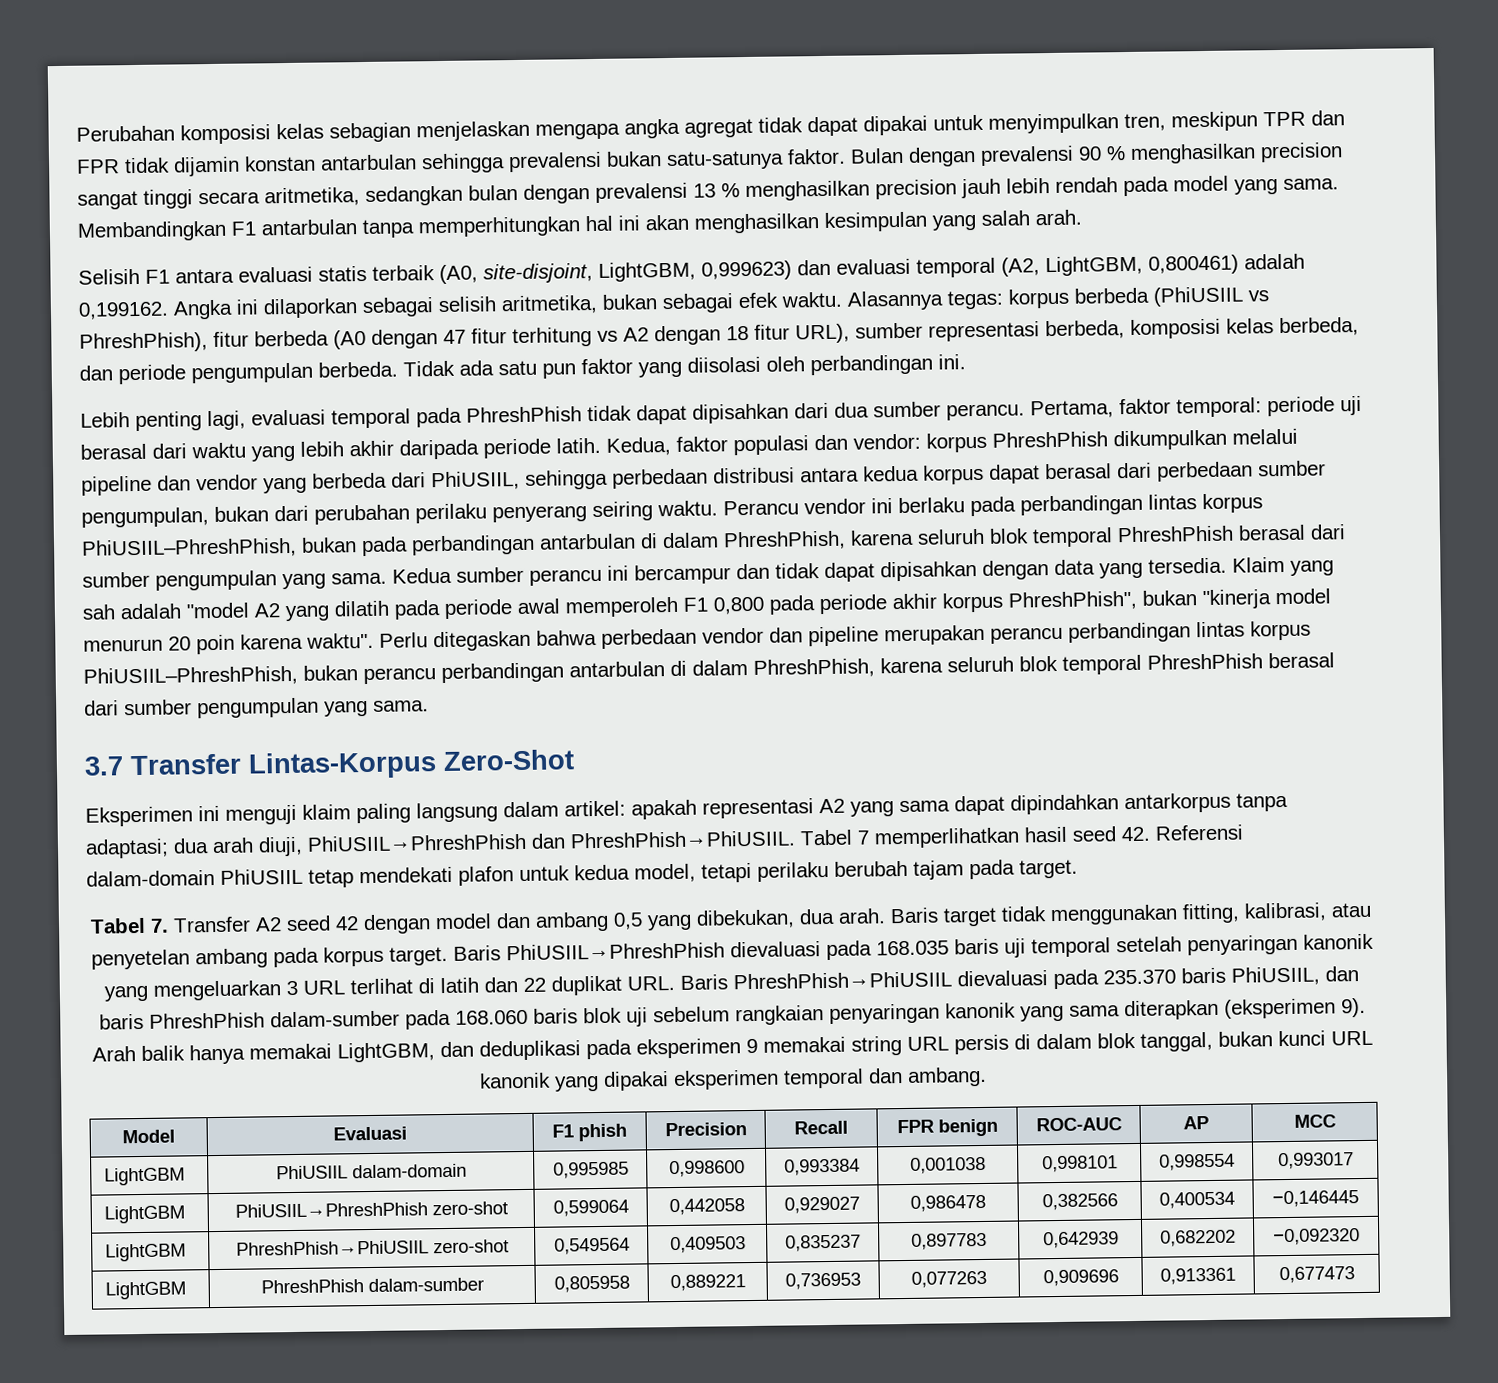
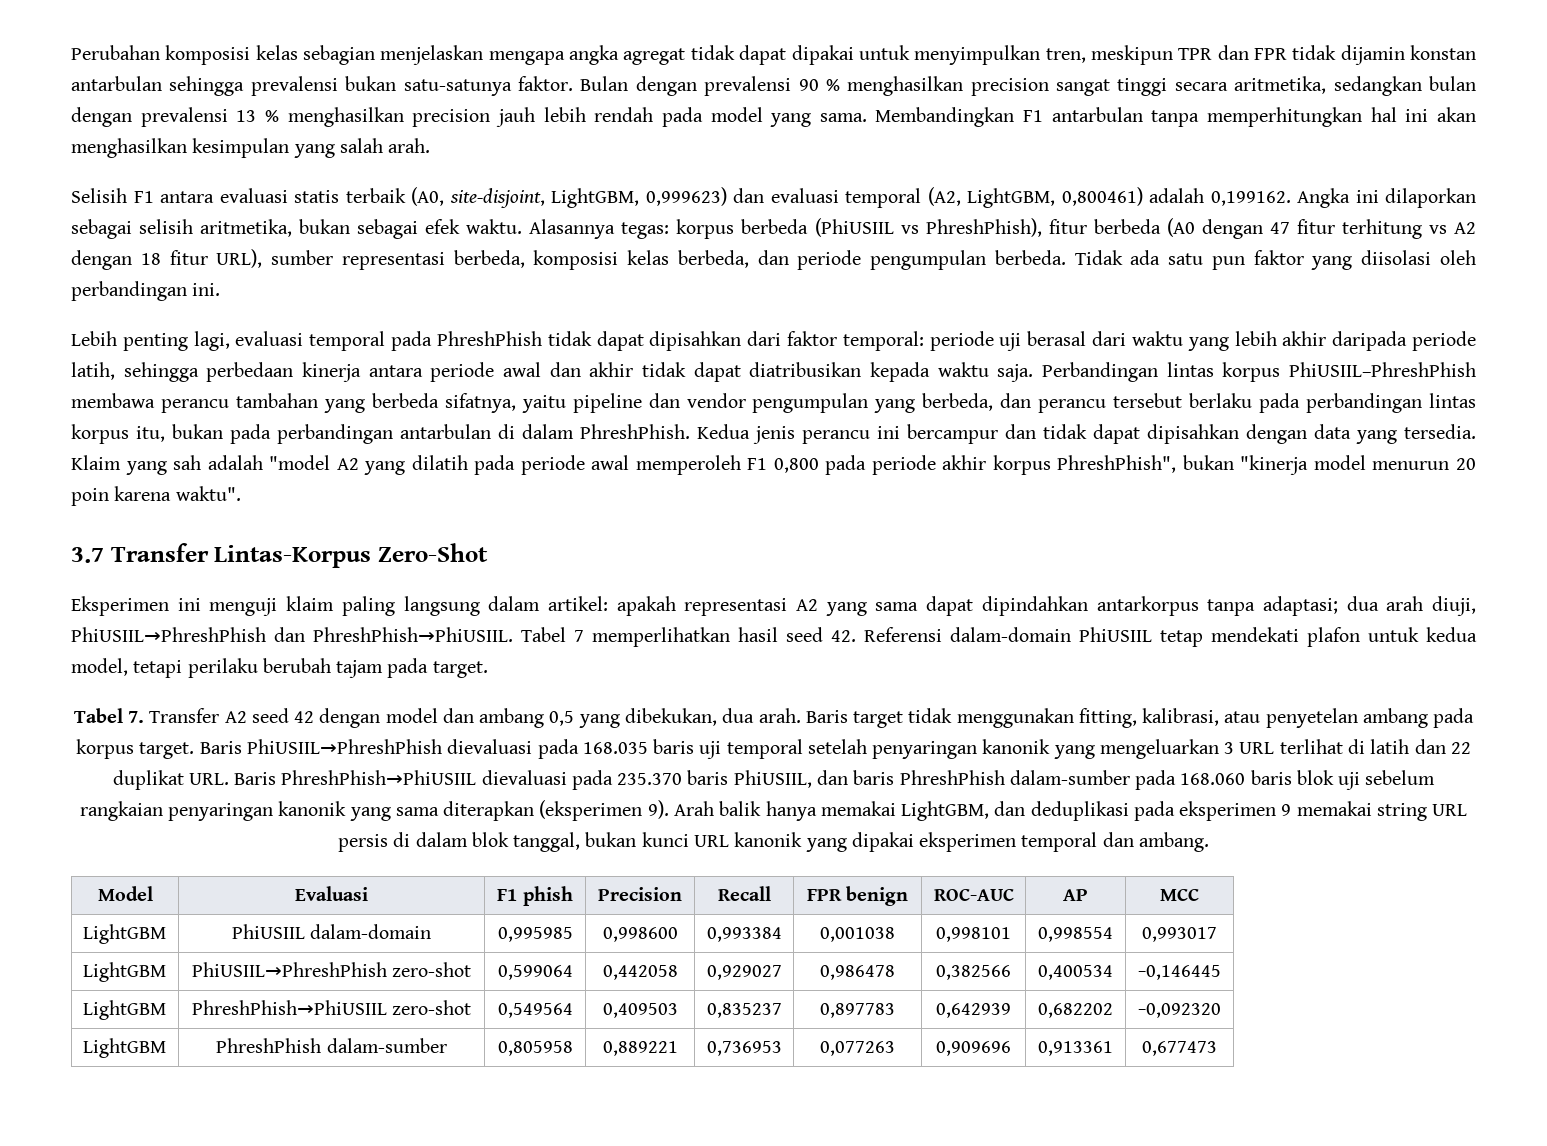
[834,400,1114,421] dua sumber perancu. Pertama, -> (782, 338) none
[556,428,1298,456] [81,460,1326,496] [81,498,893,528] latih. Kedua, faktor populasi dan vendor: korpus PhreshPhish dikumpulkan melalui pipeline dan vendor yang berbeda dari PhiUSIIL, sehingga perbedaan distribusi antara kedua korpus dapat berasal dari perbedaan sumber pengumpulan, bukan dari perubahan perilaku penyerang seiring waktu. Perancu vendor ini -> [71,362,1476,382] [71,393,1183,413] latih, sehingga perbedaan kinerja antara periode awal dan akhir tidak dapat diatribusikan kepada waktu saja. Perbandingan lintas korpus PhiUSIIL–PhreshPhish membawa perancu tambahan yang berbeda sifatnya, yaitu pipeline dan vendor pengumpulan yang berbeda, dan perancu tersebut
[81,537,297,559] PhiUSIIL–PhreshPhish, -> [136,426,165,442] itu,
[723,524,1346,551] [82,566,524,591] PhreshPhish, karena seluruh blok temporal PhreshPhish berasal dari sumber pengumpulan yang sama. Kedua sumber -> [580,424,795,444] PhreshPhish. Kedua jenis
[379,620,1311,652] [83,652,1335,687] [84,697,429,719] Perlu ditegaskan bahwa perbedaan vendor dan pipeline merupakan perancu perbandingan lintas korpus PhiUSIIL–PhreshPhish, bukan perancu perbandingan antarbulan di dalam PhreshPhish, karena seluruh blok temporal PhreshPhish berasal dari sumber pengumpulan yang sama. -> (241, 493) none

